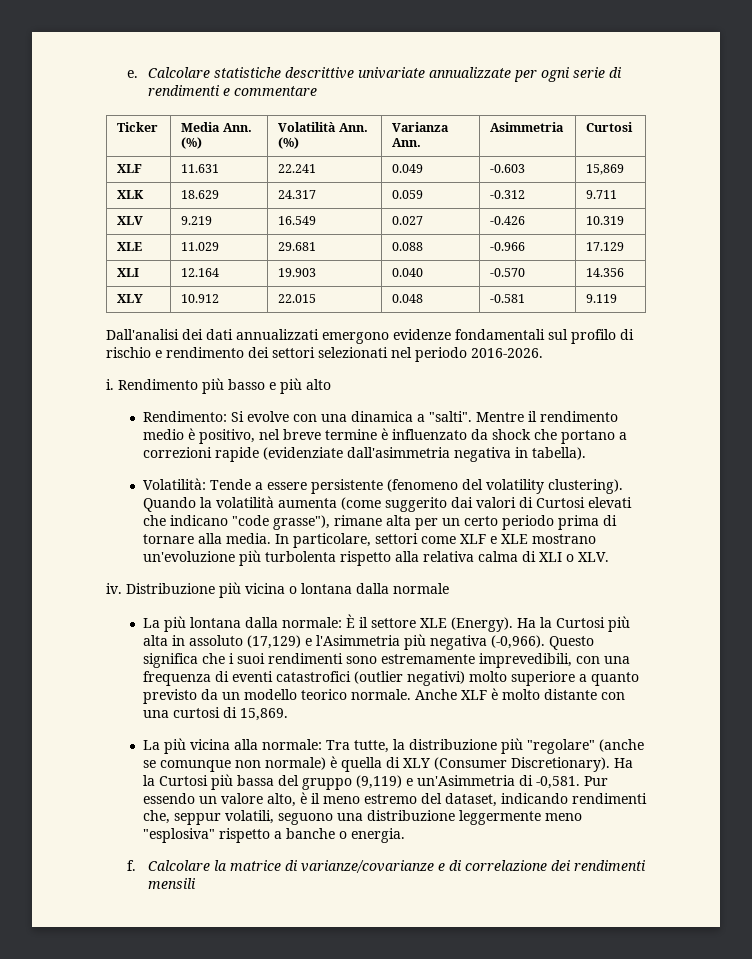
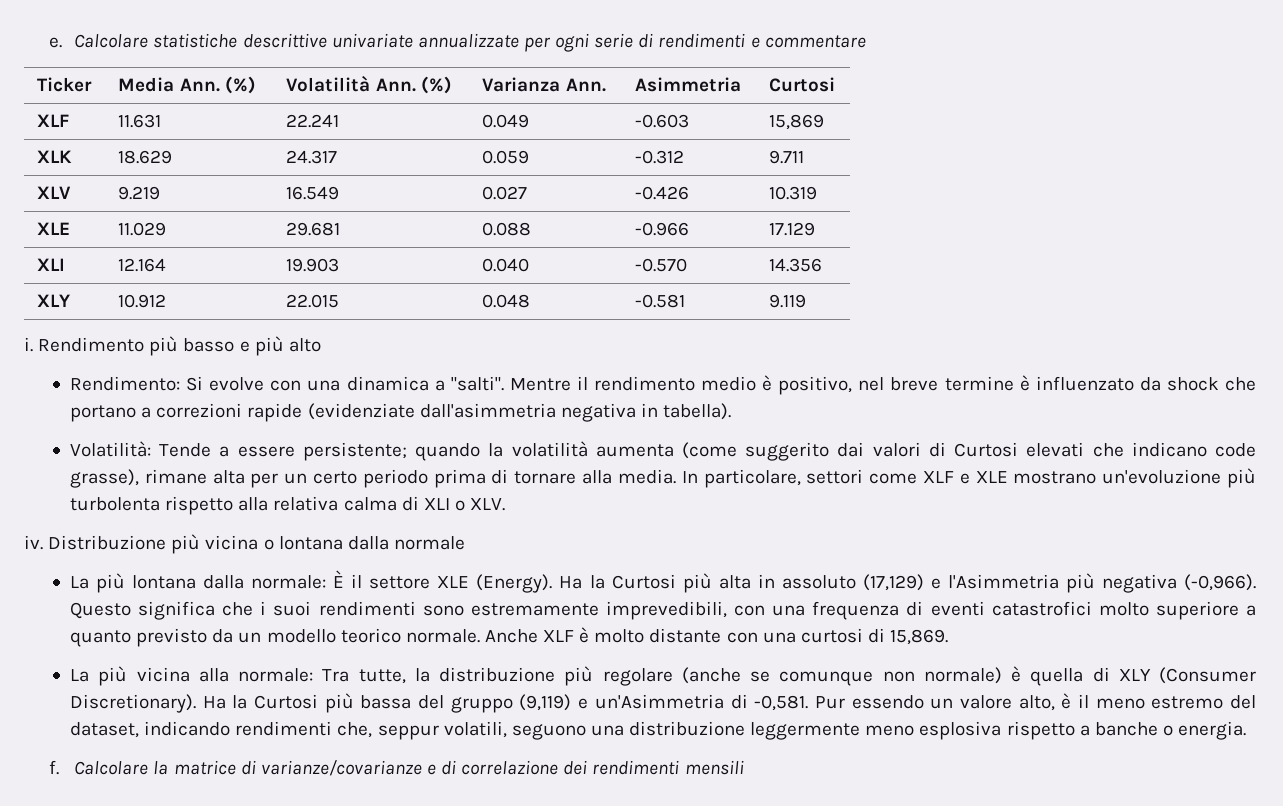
[106,329,634,344] [106,347,543,362] // Dall'analisi dei dati annualizzati emergono evidenze fondamentali sul profilo di rischio e rendimento dei settori selezionati nel periodo 2016-2026. -> (807, 301) none
[310,479,623,494] [142,497,196,512] persistente (fenomeno del volatility clustering). Quando -> [302,442,481,461] persistente; quando
[231,515,330,530] "code grasse"), -> [1215,443,1256,457] [70,469,140,488] code grasse),
[353,671,465,686] (outlier negativi) -> (1092, 608) none
[526,739,595,754] "regolare" -> [602,668,673,686] regolare
[142,828,215,843] "esplosiva" -> [919,721,1002,740] esplosiva

